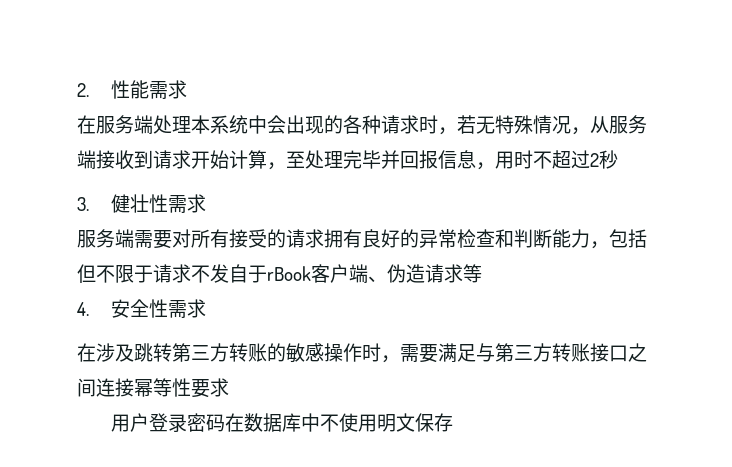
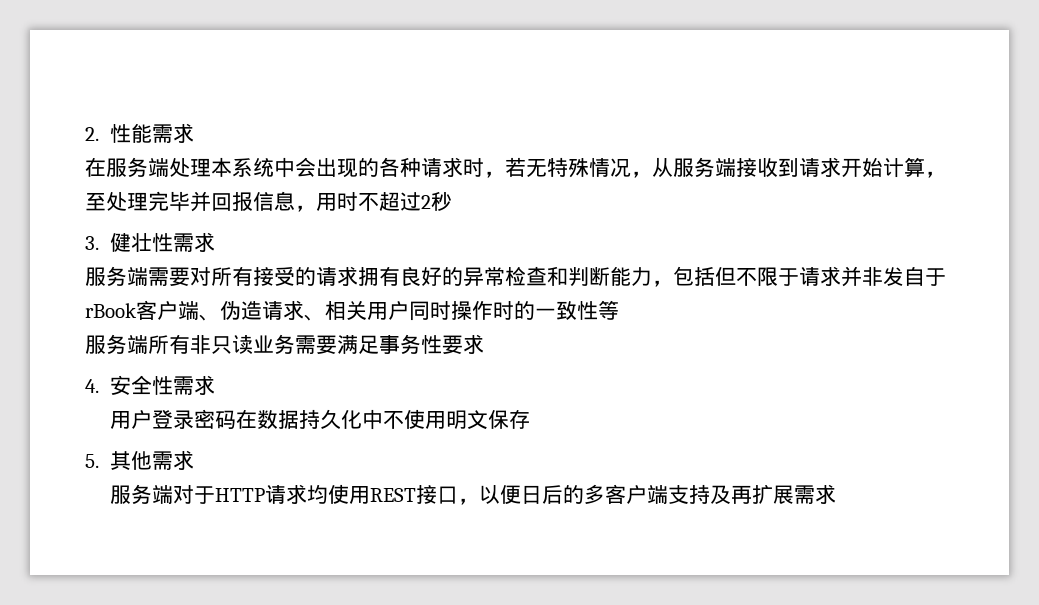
[191,265,210,283] 不 -> [841,266,883,287] 并非
[463,264,482,283] [77,299,206,318] [77,343,647,363] [77,378,210,398] 等 // 4.安全性需求 // 在涉及跳转第三方转账的敏感操作时，需要满足与第三方转账接口之间连接幂等性要 -> [304,300,619,321] [85,334,484,354] [85,375,195,395] 、相关用户同时操作时的一致性等 // 服务端所有非只读业务需要满足事务性要求 // 4.安全性需
[281,413,301,432] 库 -> [299,409,363,429] 持久化
(453, 422) none -> [85,450,195,470] [110,484,837,505] // 5.其他需求 // 服务端对于HTTP请求均使用REST接口，以便日后的多客户端支持及再扩展需求

